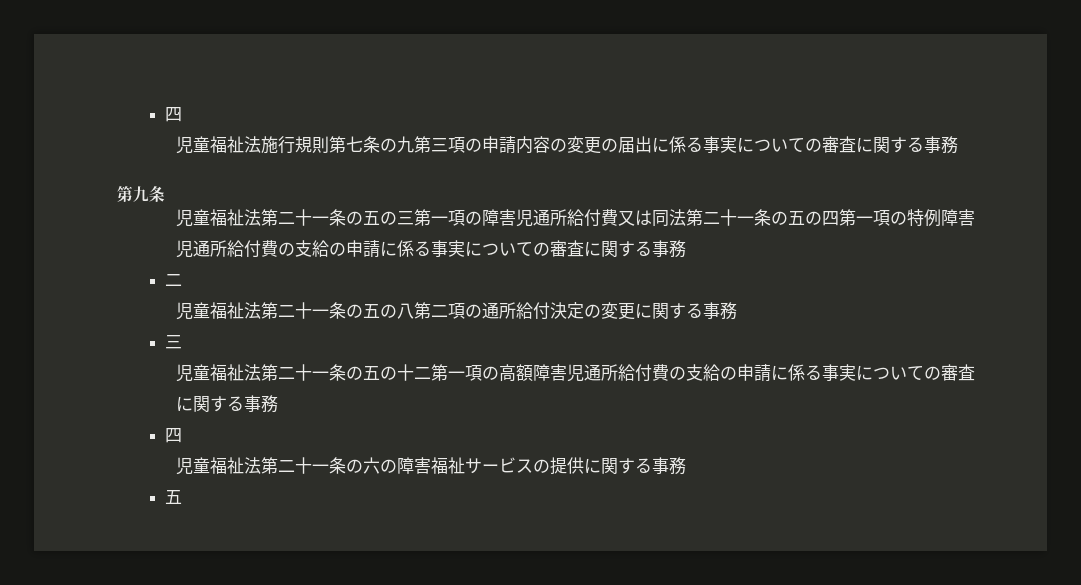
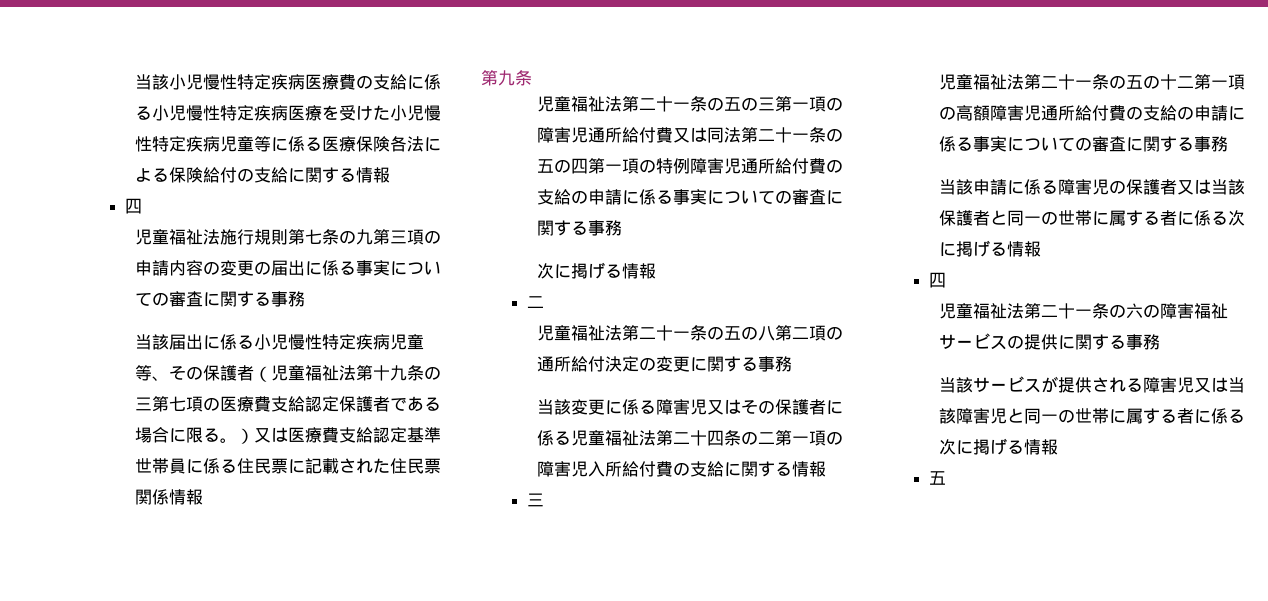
(165, 114) none -> [134,74,441,90] [134,105,441,121] [134,136,441,152] [134,167,390,183] 当該小児慢性特定疾病医療費の支給に係る小児慢性特定疾病医療を受けた小児慢性特定疾病児童等に係る医療保険各法による保険給付の支給に関する情報 //
(958, 145) none -> [134,334,424,350] [134,365,441,382] [134,396,441,412] [134,427,441,444] [134,458,441,474] [134,489,203,505] // 当該届出に係る小児慢性特定疾病児童等、その保護者（児童福祉法第十九条の三第七項の医療費支給認定保護者である場合に限る。）又は医療費支給認定基準世帯員に係る住民票に記載された住民票関係情報
(686, 249) none -> [536,262,656,279] // 次に掲げる情報
(737, 311) none -> [536,399,843,415] [536,430,843,446] [536,461,826,477] // 当該変更に係る障害児又はその保護者に係る児童福祉法第二十四条の二第一項の障害児入所給付費の支給に関する情報
(278, 404) none -> [938,179,1245,195] [938,210,1245,226] [938,240,1041,257] // 当該申請に係る障害児の保護者又は当該保護者と同一の世帯に属する者に係る次に掲げる情報
(686, 466) none -> [938,376,1245,393] [938,408,1245,424] [938,438,1058,455] // 当該サービスが提供される障害児又は当該障害児と同一の世帯に属する者に係る次に掲げる情報

